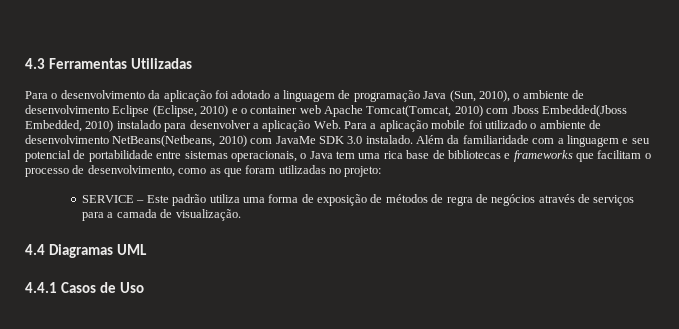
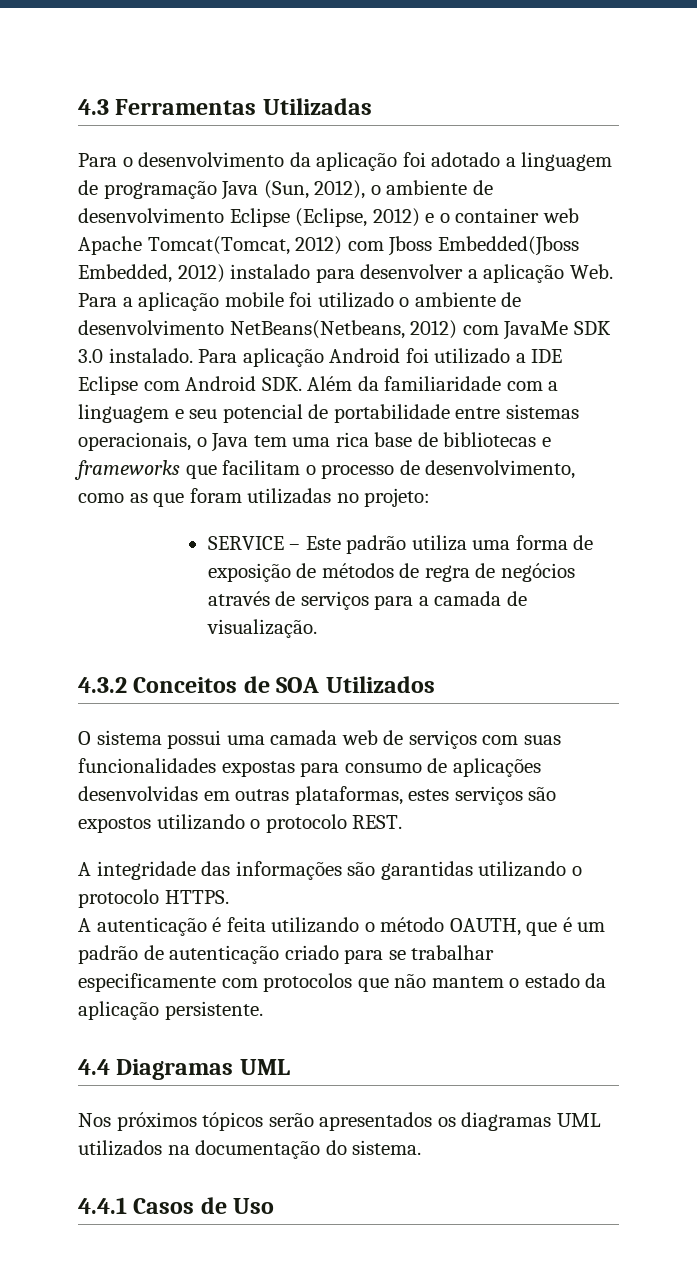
[478,90,510,102] 2010), -> [314,180,366,199] 2012),
[200,105,229,117] 2010) -> [372,208,420,227] 2012)
[454,105,483,117] 2010) -> [295,236,343,255] 2012)
[85,120,114,132] 2010) -> [177,264,225,283] 2012)
[218,135,247,147] 2010) -> [410,320,458,339] 2012)
(413, 139) none -> [198,348,563,367] [78,376,302,395] Para aplicação Android foi utilizado a IDE Eclipse com Android SDK.
[25,244,147,258] 4.4 Diagramas UML -> [78,676,435,693] [78,730,561,749] [78,758,541,777] [78,786,557,805] [78,814,403,833] [78,861,582,880] [78,889,229,908] [78,917,606,936] [78,945,495,964] [78,973,607,992] [78,1001,263,1020] [78,1059,290,1080] [78,1112,601,1131] [78,1140,422,1159] 4.3.2 Conceitos de SOA Utilizados // O sistema possui uma camada web de serviços com suas funcionalidades expostas para consumo de aplicações desenvolvidas em outras plataformas, estes serviços são expostos utilizando o protocolo REST. // A integridade das informações são garantidas utilizando o protocolo HTTPS. // A autenticação é feita utilizando o método OAUTH, que é um padrão de autenticação criado para se trabalhar especificamente com protocolos que não mantem o estado da aplicação persistente. // 4.4 Diagramas UML // Nos próximos tópicos serão apresentados os diagramas UML utilizados na documentação do sistema.

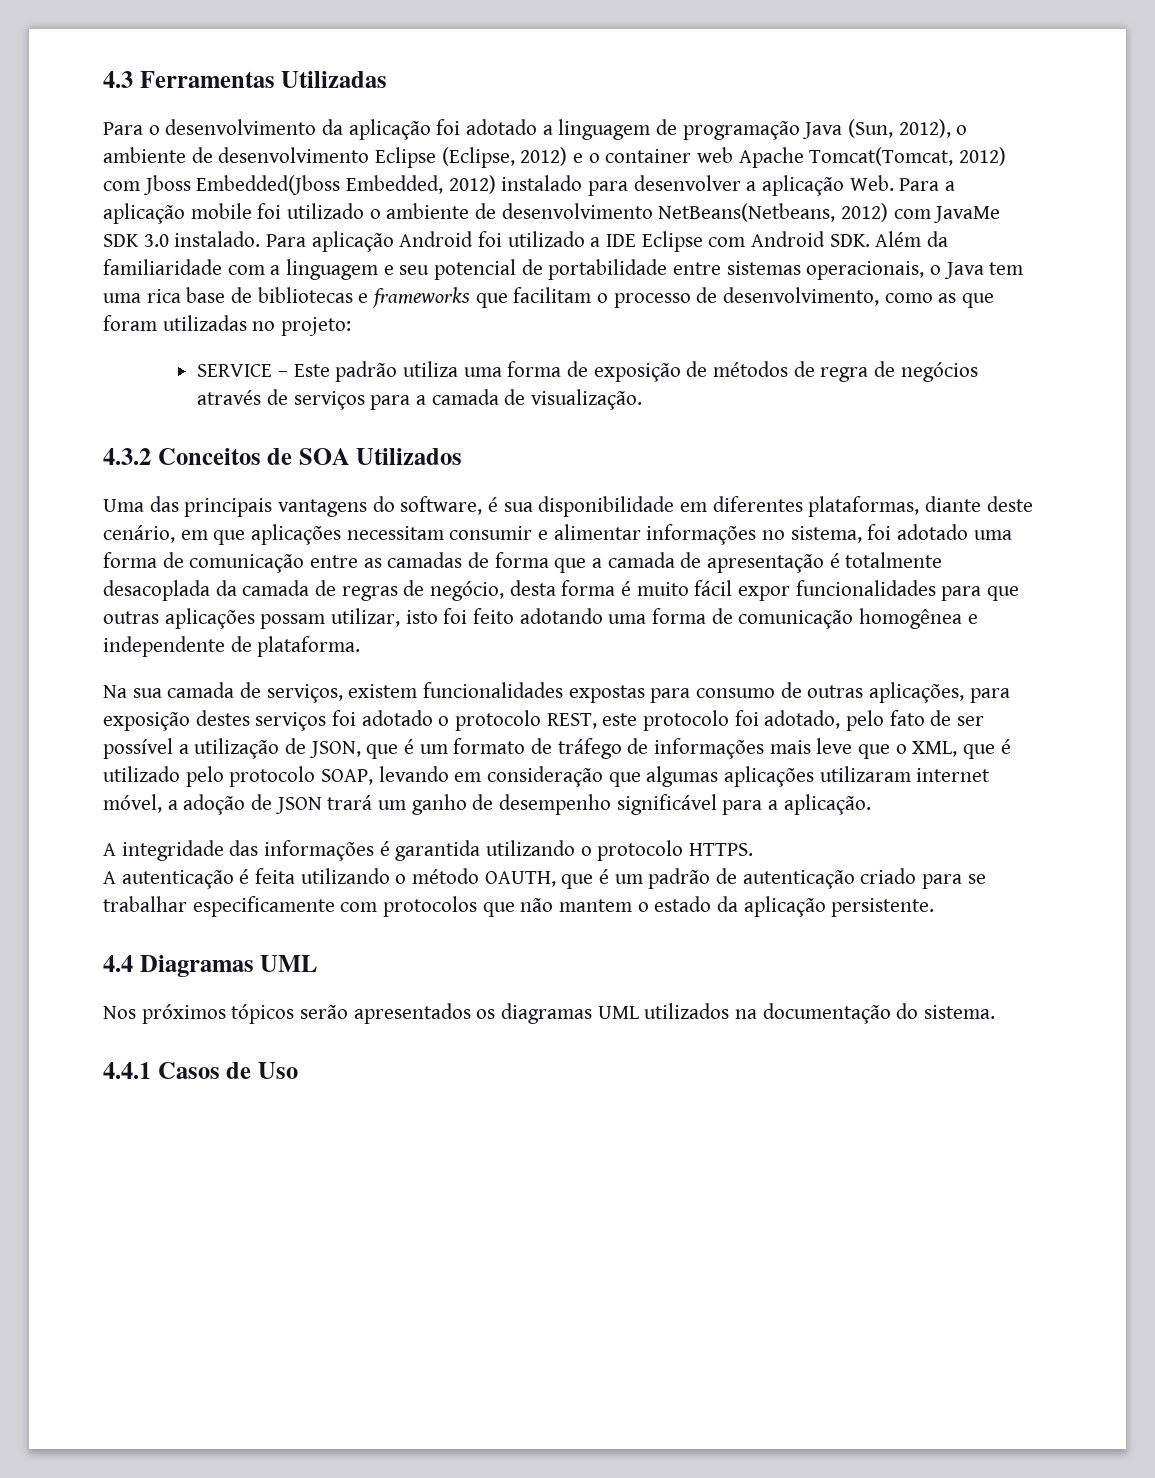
[78,730,561,749] O sistema possui uma camada web de serviços com suas -> [103,496,1033,517] [103,524,1012,545] [103,552,943,573] [103,580,1020,601] [103,608,978,629] [103,636,361,657] [103,682,418,703] Uma das principais vantagens do software, é sua disponibilidade em diferentes plataformas, diante deste cenário, em que aplicações necessitam consumir e alimentar informações no sistema, foi adotado uma forma de comunicação entre as camadas de forma que a camada de apresentação é totalmente desacoplada da camada de regras de negócio, desta forma é muito fácil expor funcionalidades para que outras aplicações possam utilizar, isto foi feito adotando uma forma de comunicação homogênea e independente de plataforma. // Na sua camada de serviços, existem
[452,758,541,777] [78,786,557,805] [78,814,403,833] aplicações desenvolvidas em outras plataformas, estes serviços são expostos utilizando o protocolo REST. -> [807,682,1010,703] [103,710,985,731] [103,738,1011,759] [103,766,991,787] [103,794,871,815] outras aplicações, para exposição destes serviços foi adotado o protocolo REST, este protocolo foi adotado, pelo fato de ser possível a utilização de JSON, que é um formato de tráfego de informações mais leve que o XML, que é utilizado pelo protocolo SOAP, levando em consideração que algumas aplicações utilizaram internet móvel, a adoção de JSON trará um ganho de desempenho significável para a aplicação.
[347,861,473,880] são garantidas -> [379,840,481,861] é garantida

